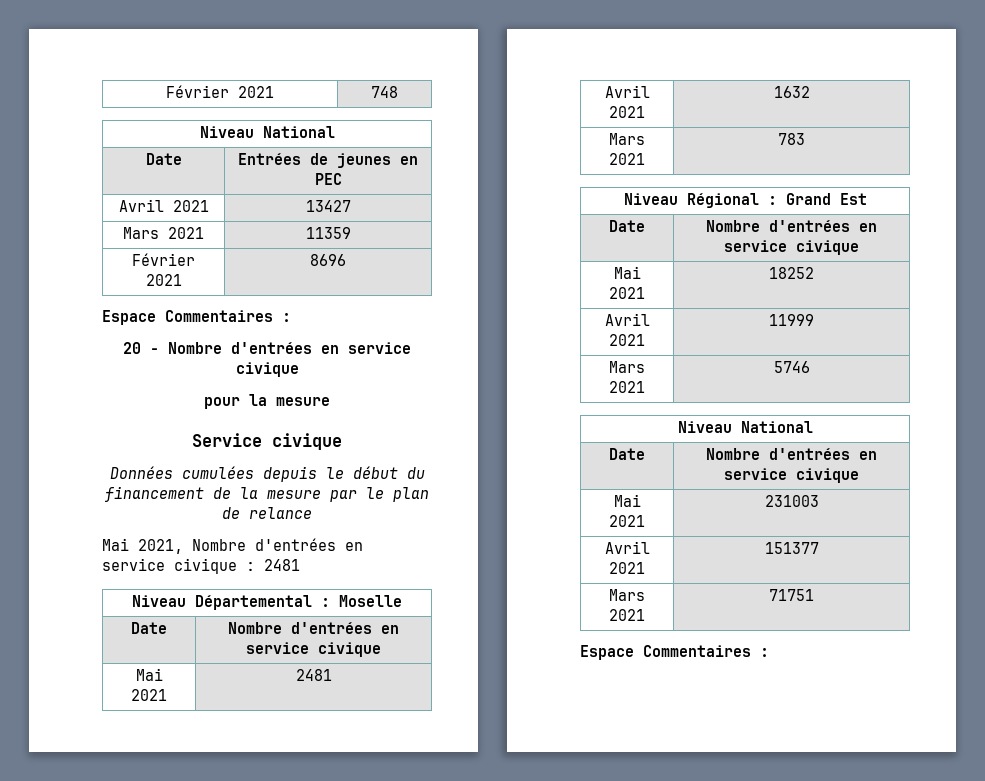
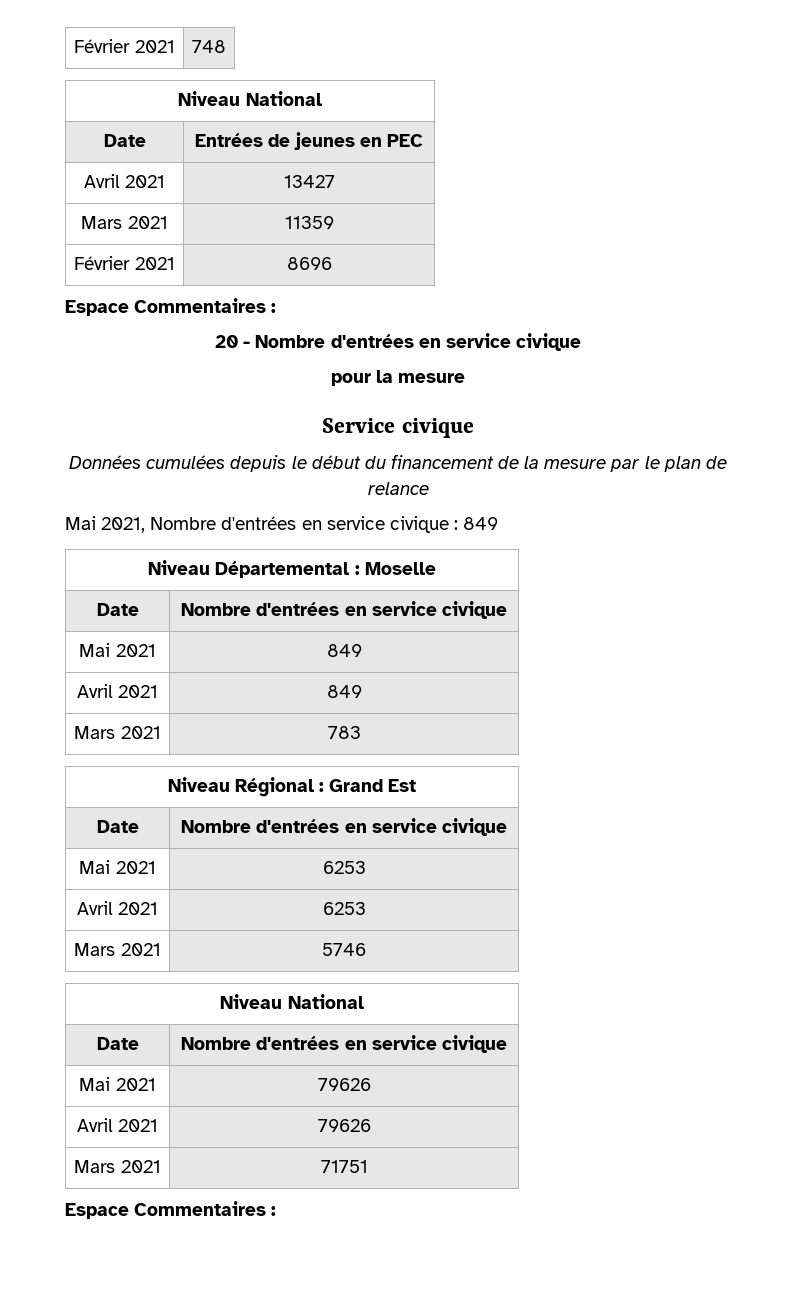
[264,559,300,571] 2481 -> [463,517,499,530] 849
[295,669,332,681] [604,85,650,98] [609,106,645,118] [773,86,810,98] 2481 // Avril 2021 | 1632 -> [326,644,362,657] [76,684,159,698] [326,685,362,698] 849 // Avril 2021 | 849
[769,267,814,279] [604,313,650,326] [609,334,645,346] [769,314,814,326] 18252 // Avril 2021 | 11999 -> [322,861,366,874] [76,901,159,915] [322,902,366,915] 6253 // Avril 2021 | 6253
[764,495,819,507] [604,541,650,554] [609,562,645,574] [764,542,819,554] 231003 // Avril 2021 | 151377 -> [317,1078,371,1091] [76,1118,159,1132] [317,1119,371,1132] 79626 // Avril 2021 | 79626

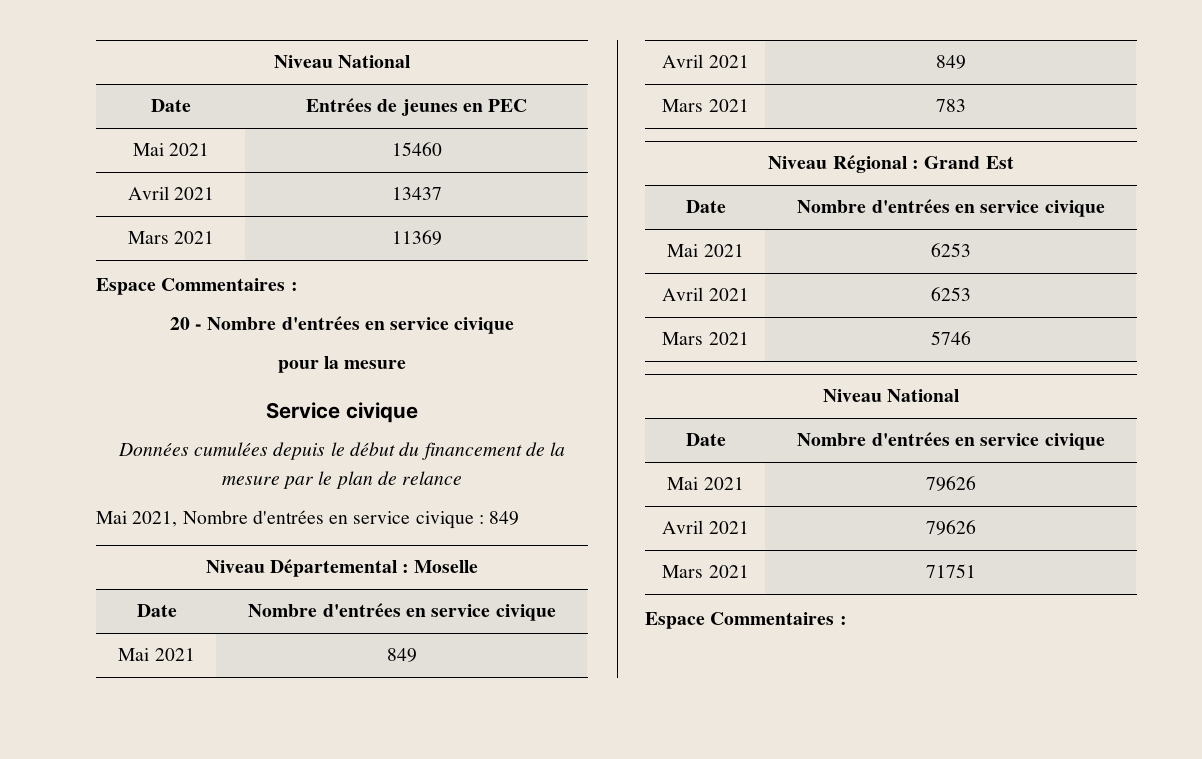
[74,39,175,53] [192,40,226,53] Février 2021 | 748 // -> (273, 61) none
[83,174,166,188] [283,175,335,188] [81,216,168,229] [284,216,334,229] [74,256,175,270] [286,257,332,270] // Avril 2021 | 13427 // Mars 2021 | 11359 // Février 2021 | 8696 -> [132,143,210,156] [391,142,442,156] [127,186,215,200] [391,187,442,200] [127,231,215,244] [391,230,442,245] // Mai 2021 | 15460 // Avril 2021 | 13437 // Mars 2021 | 11369

